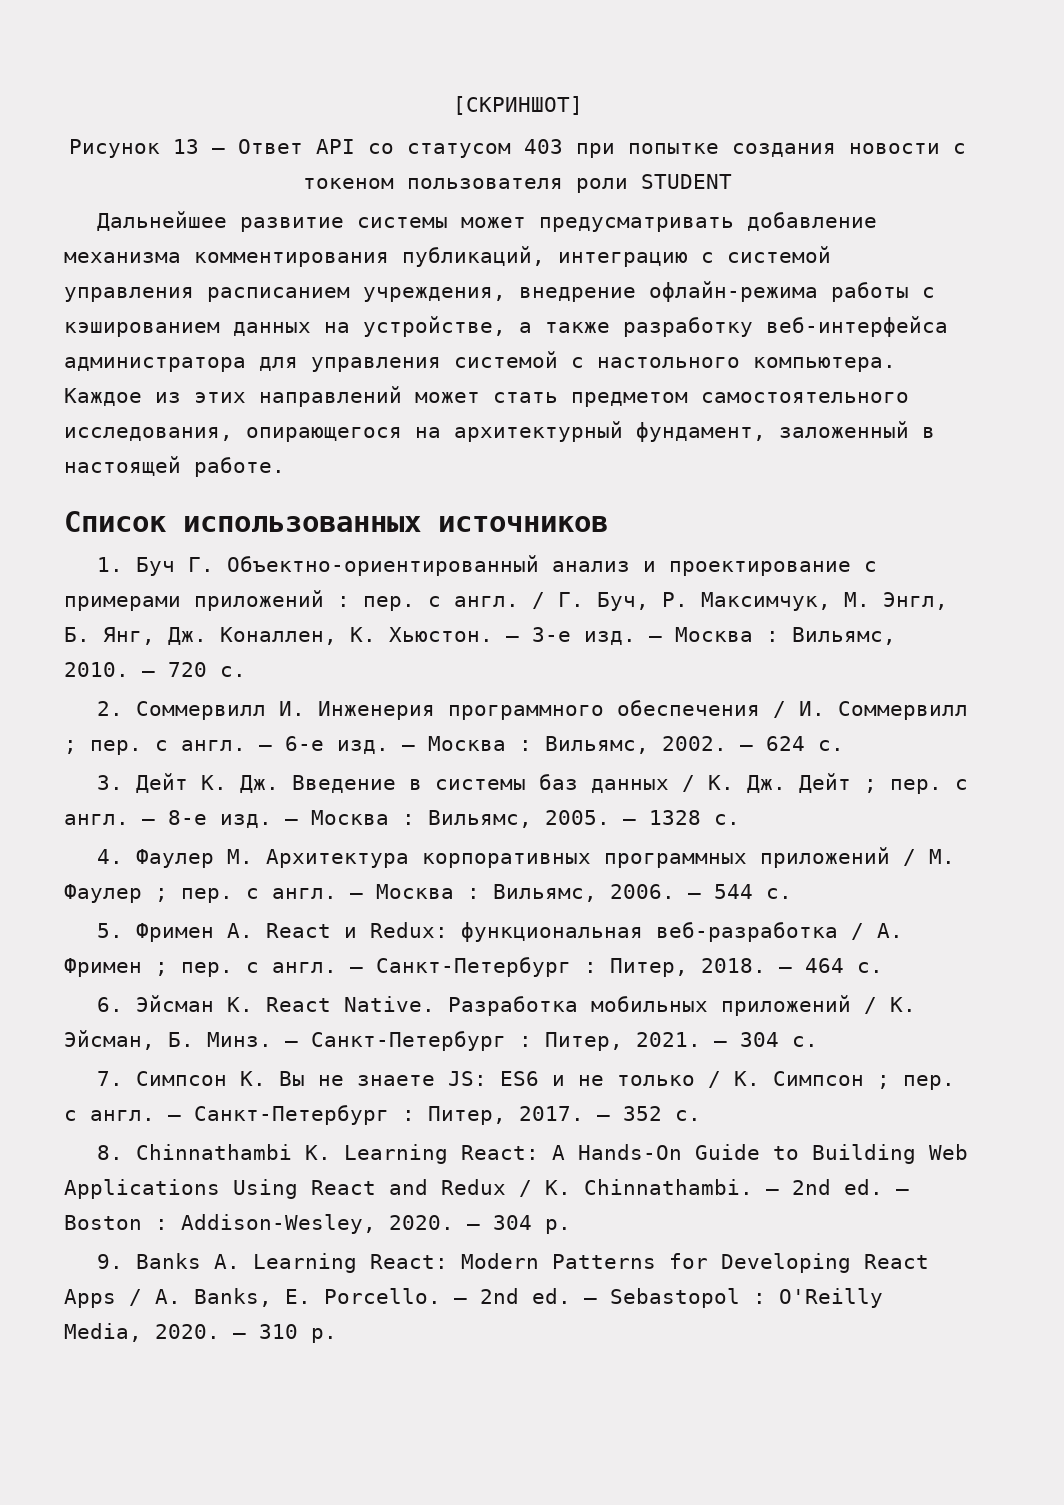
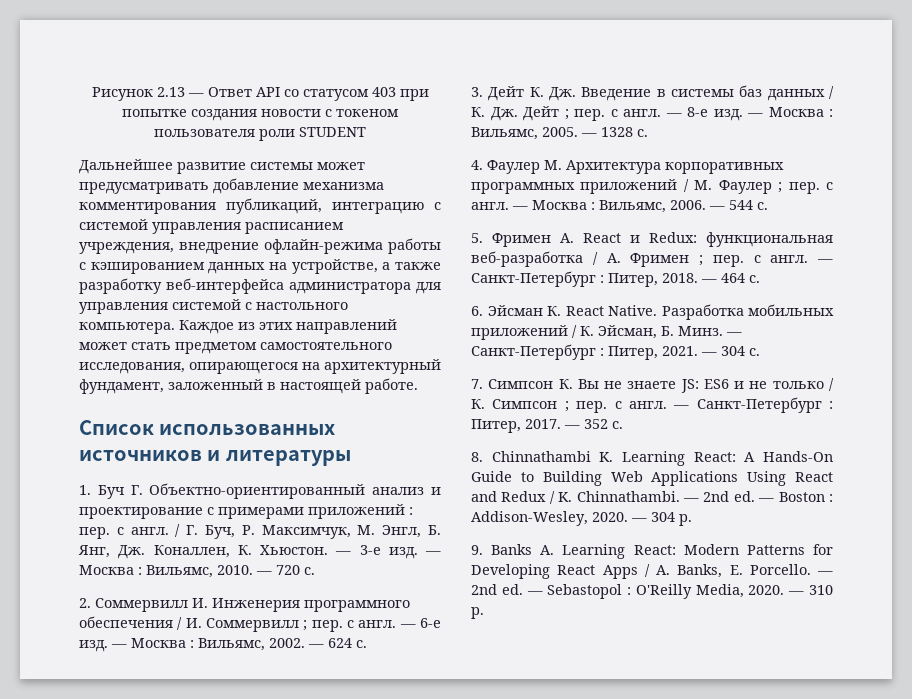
[452,96,583,115] [69,139,199,158] [СКРИНШОТ] // Рисунок 13 -> [91,87,185,101] Рисунок 2.13
(608, 524) none -> [207,450,351,466] и литературы

